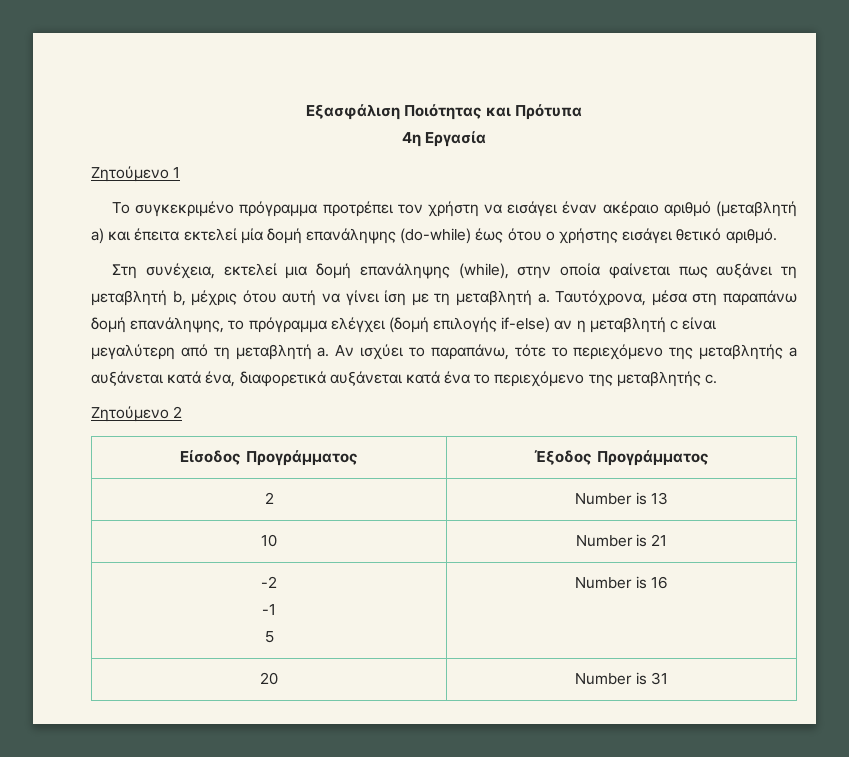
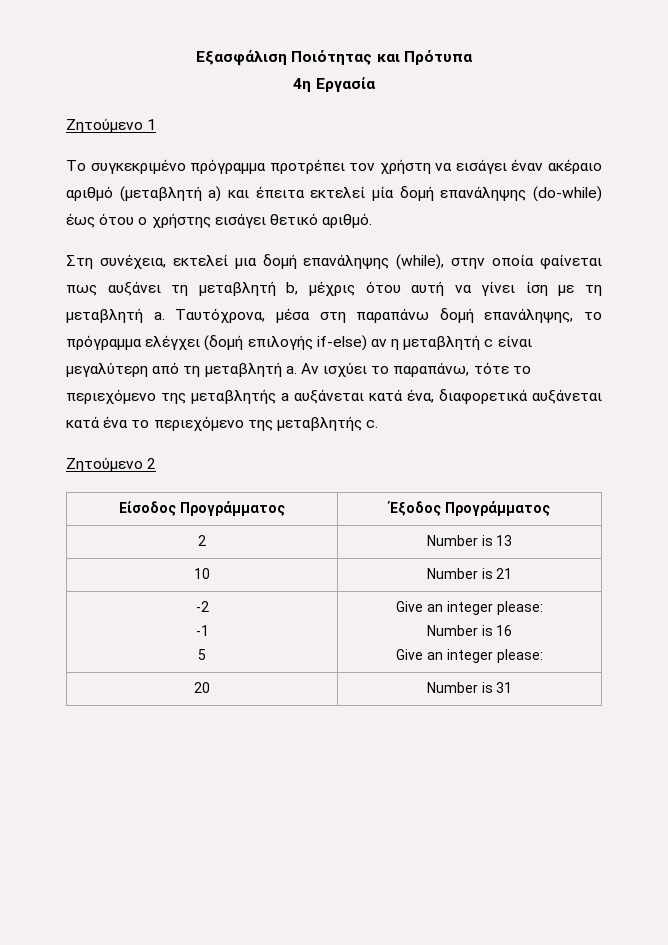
(274, 637) none -> [396,601,543,615] Give an integer please: //
(668, 582) none -> [396,649,543,663] // Give an integer please:

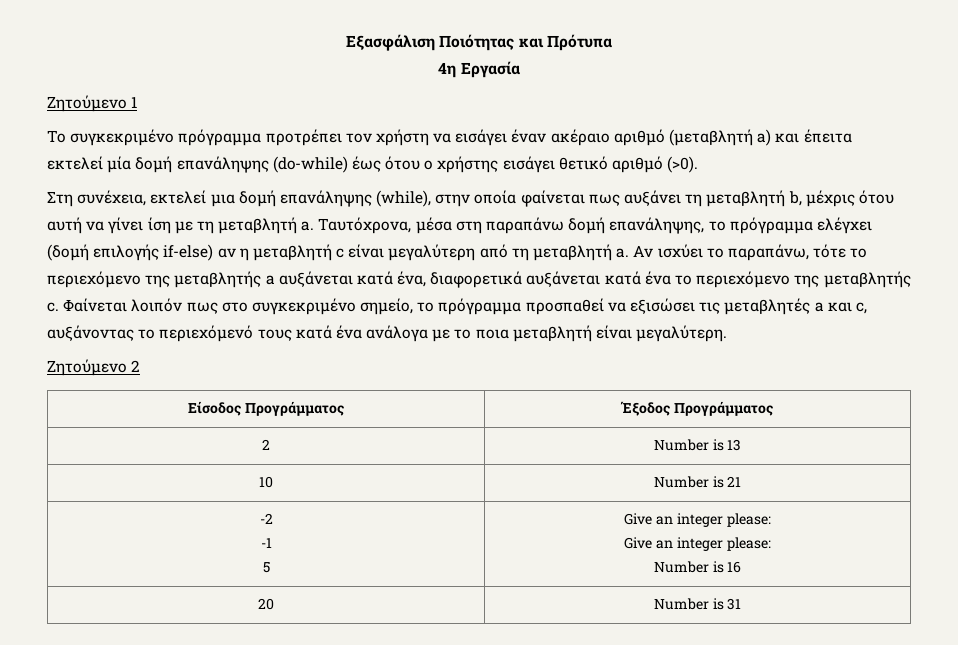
[322,213,373,228] αριθμό. -> [612,156,699,173] αριθμό (>0).
(379, 424) none -> [63,298,867,315] [47,325,728,342] Φαίνεται λοιπόν πως στο συγκεκριμένο σημείο, το πρόγραμμα προσπαθεί να εξισώσει τις μεταβλητές a και c, αυξάνοντας το περιεχόμενό τους κατά ένα ανάλογα με το ποια μεταβλητή είναι μεγαλύτερη.
[426,625,513,636] [396,649,543,663] // Number is 16 // Give an integer please: -> [624,537,771,551] [653,561,742,573] // Give an integer please: // Number is 16

